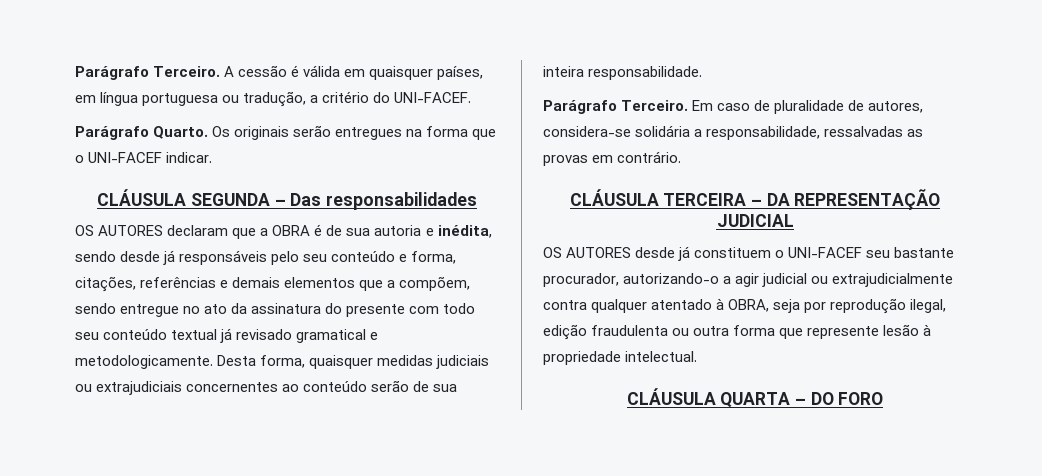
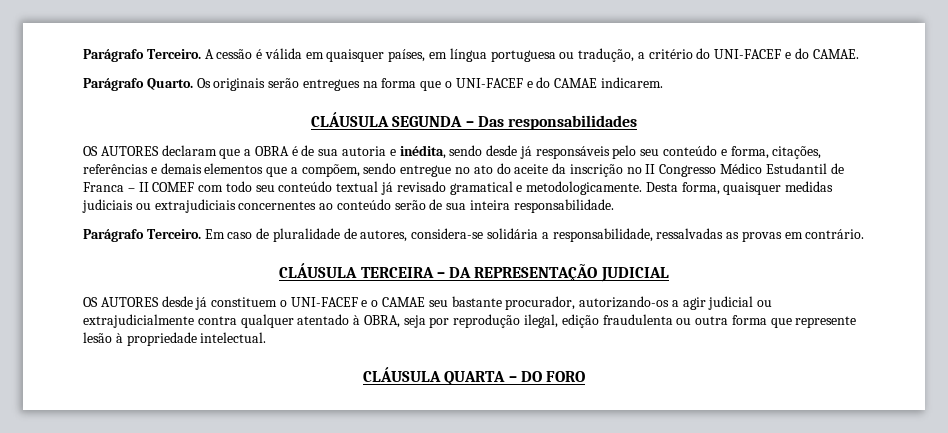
[394,92,472,103] UNI-FACEF. -> [714,48,859,59] UNI-FACEF e do CAMAE.
[166,152,213,163] indicar. -> [526,77,663,88] e do CAMAE indicarem.
[231,303,406,317] da assinatura do presente -> [496,163,844,177] [83,182,195,192] do aceite da inscrição no II Congresso Médico Estudantil de Franca – II COMEF
(863, 252) none -> [361,297,426,307] e o CAMAE
[623,273,720,284] autorizando-o -> [579,296,670,308] autorizando-os

